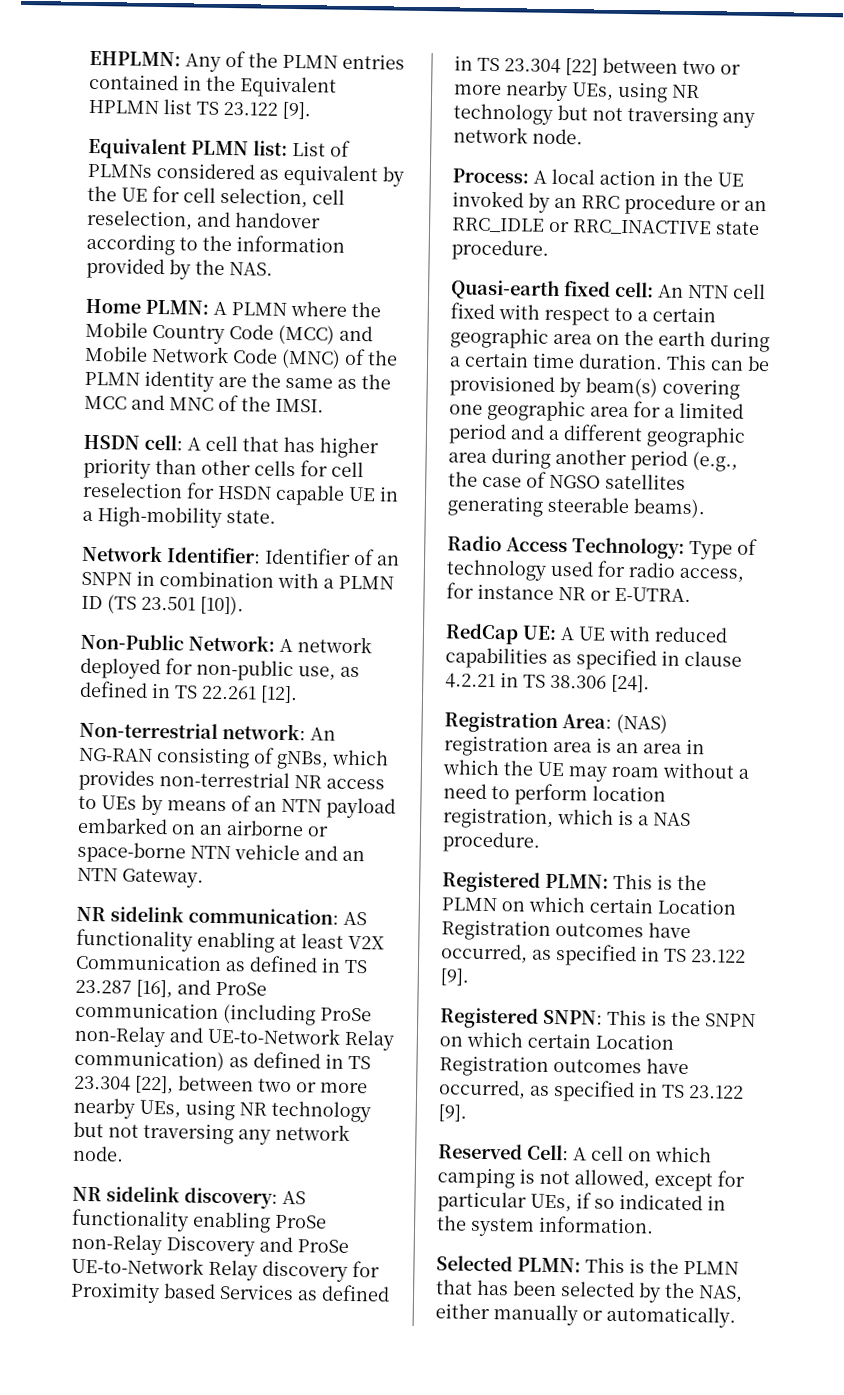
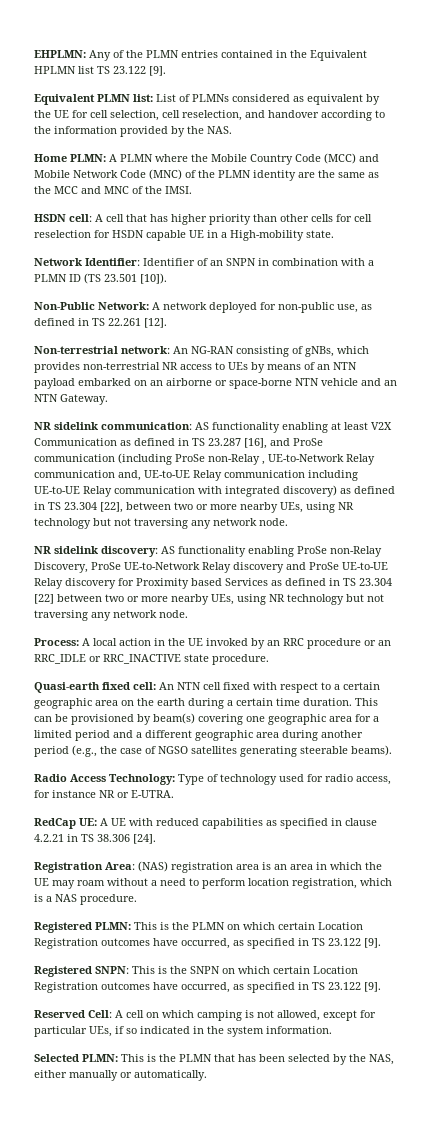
[169,1026,394,1051] [74,1049,225,1072] and UE-to-Network Relay communication) -> [262,454,375,465] [34,470,358,481] [34,485,337,497] , UE-to-Network Relay communication and, UE-to-UE Relay communication including UE-to-UE Relay communication with integrated discovery)
[166,1235,349,1257] [71,1256,204,1275] Discovery and ProSe UE-to-Network -> [34,562,388,573] Discovery, ProSe UE-to-Network Relay discovery and ProSe UE-to-UE

